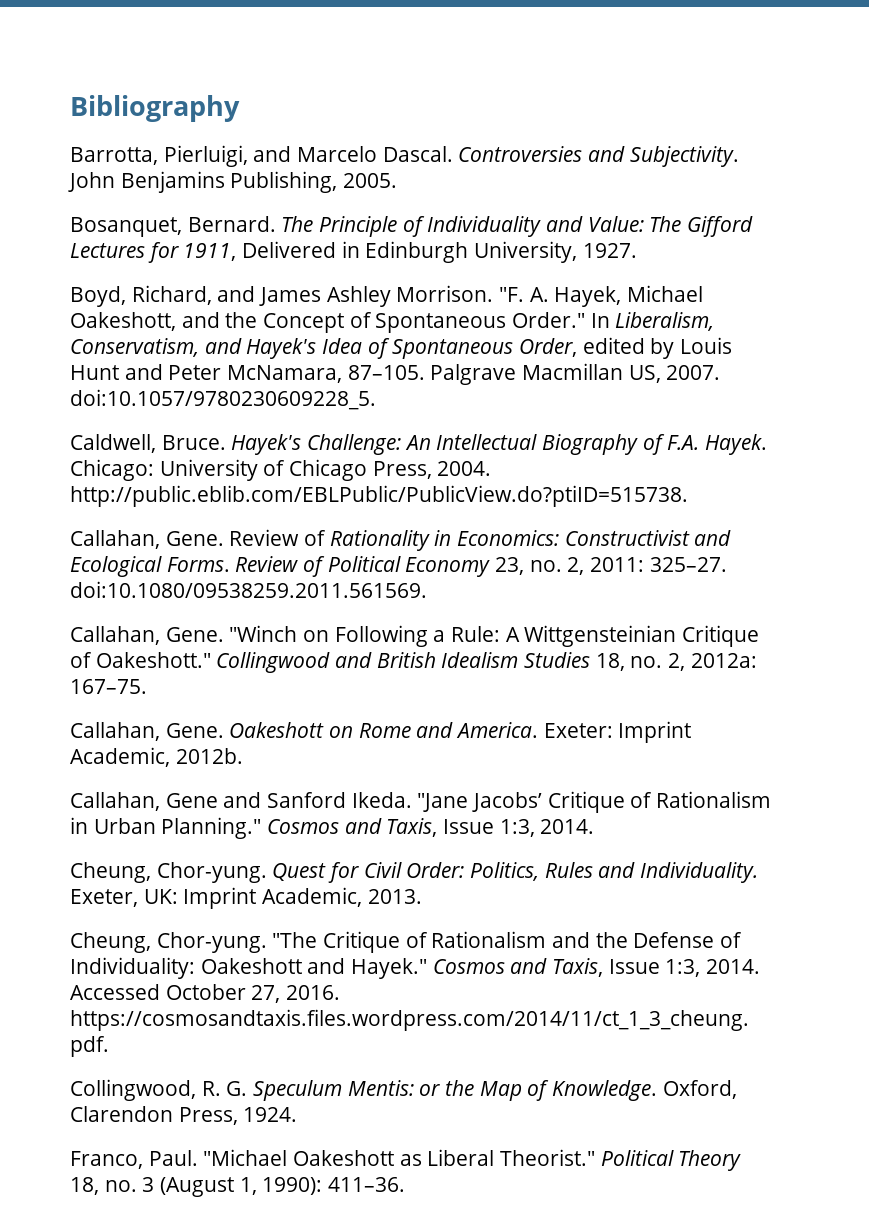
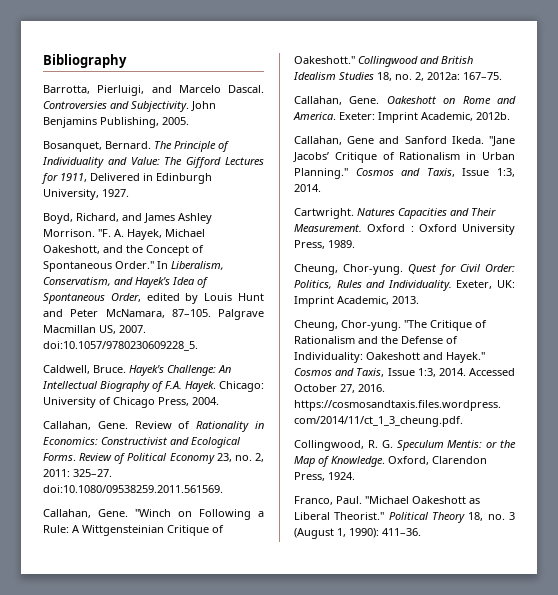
[70,485,688,507] http://public.eblib.com/EBLPublic/PublicView.do?ptiID=515738. -> (219, 401) none
(595, 826) none -> [294,208,496,219] [294,224,515,235] [294,240,355,249] // Cartwright. Natures Capacities and Their Measurement. Oxford : Oxford University Press, 1989.

